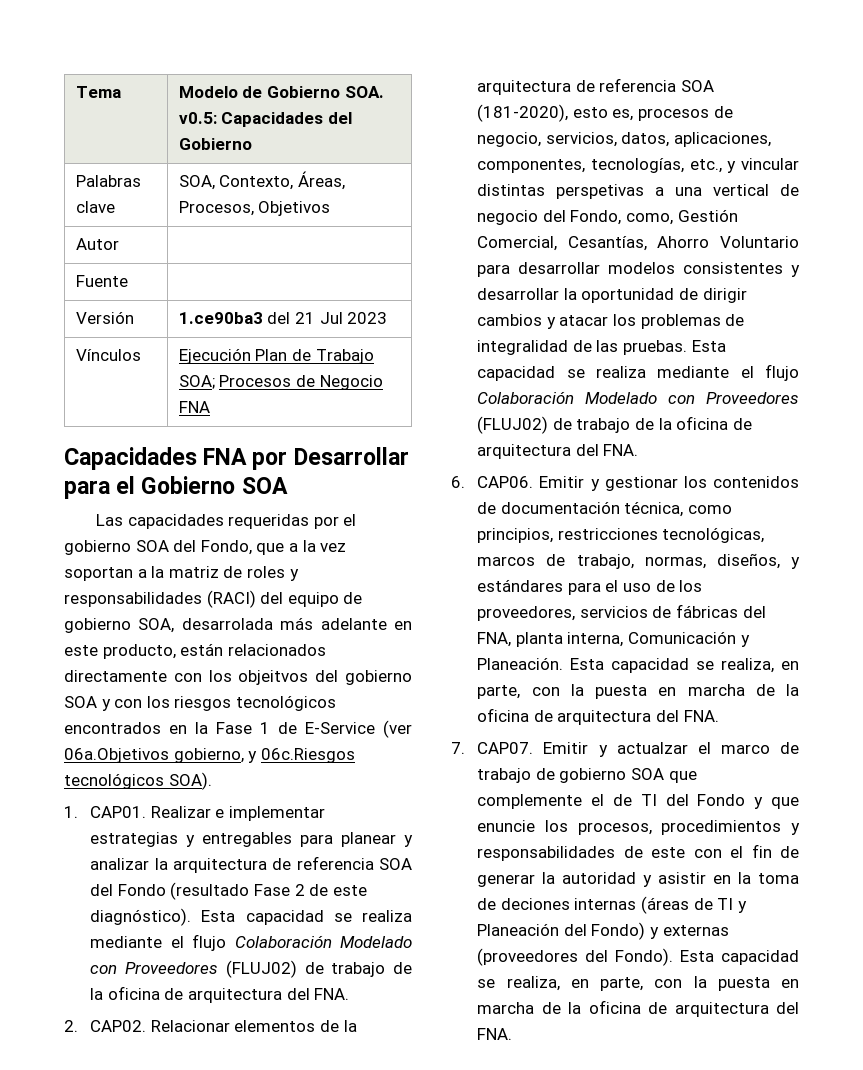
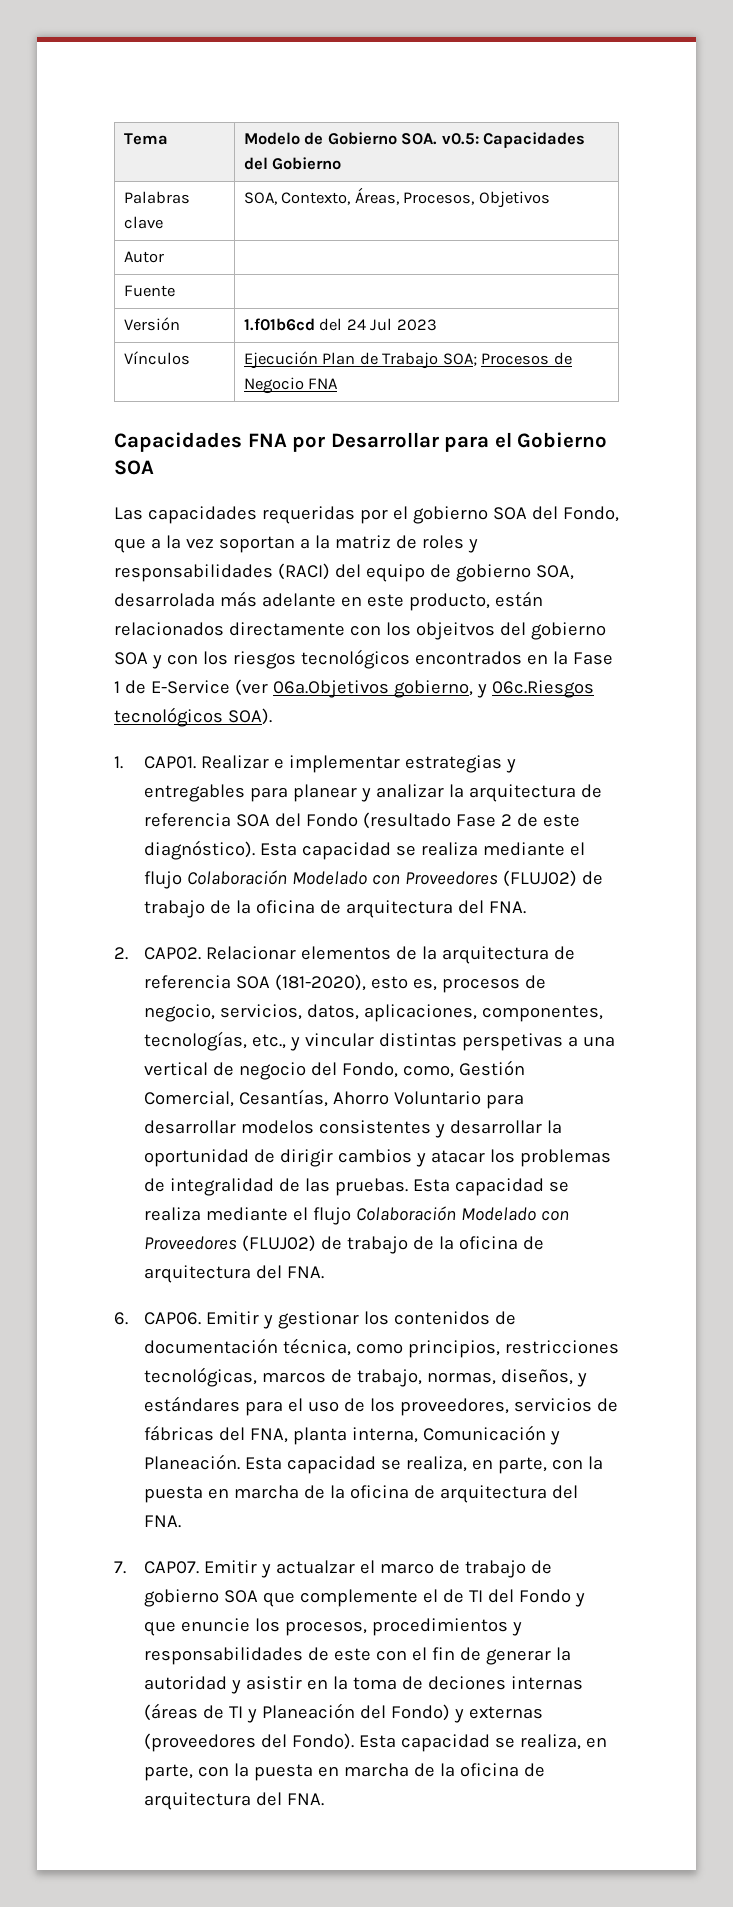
[178,312,316,324] 1.ce90ba3 del 21 -> [243,318,366,331] 1.f01b6cd del 24

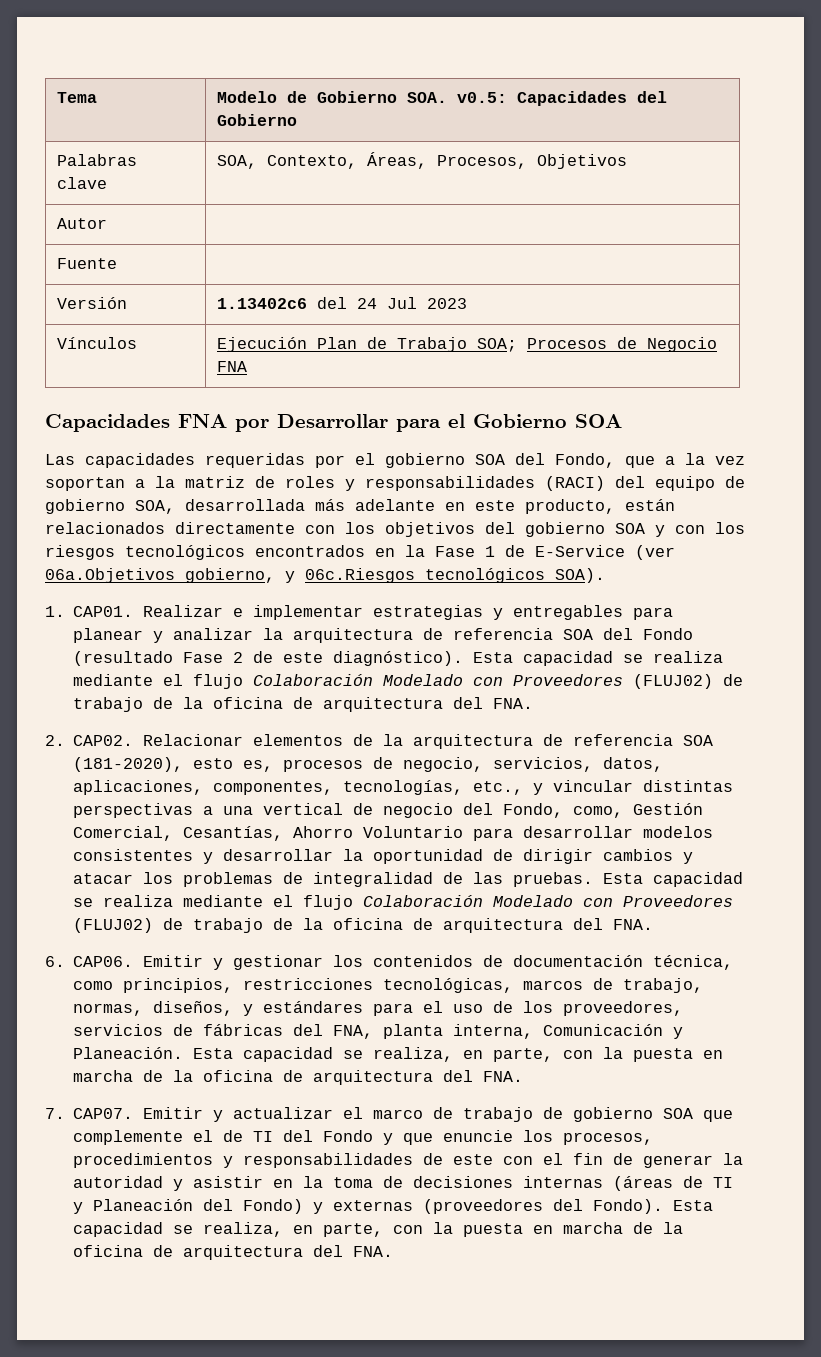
[243,318,315,331] 1.f01b6cd -> [216,298,307,309] 1.13402c6
[114,593,215,607] desarrolada -> [185,499,305,511] desarrollada
[415,622,495,640] objeitvos -> [385,522,475,537] objetivos
[461,1033,563,1051] perspetivas -> [73,803,194,818] perspectivas
[275,1560,355,1574] actualzar -> [233,1107,334,1119] actualizar
[427,1676,506,1690] deciones -> [413,1176,514,1188] decisiones

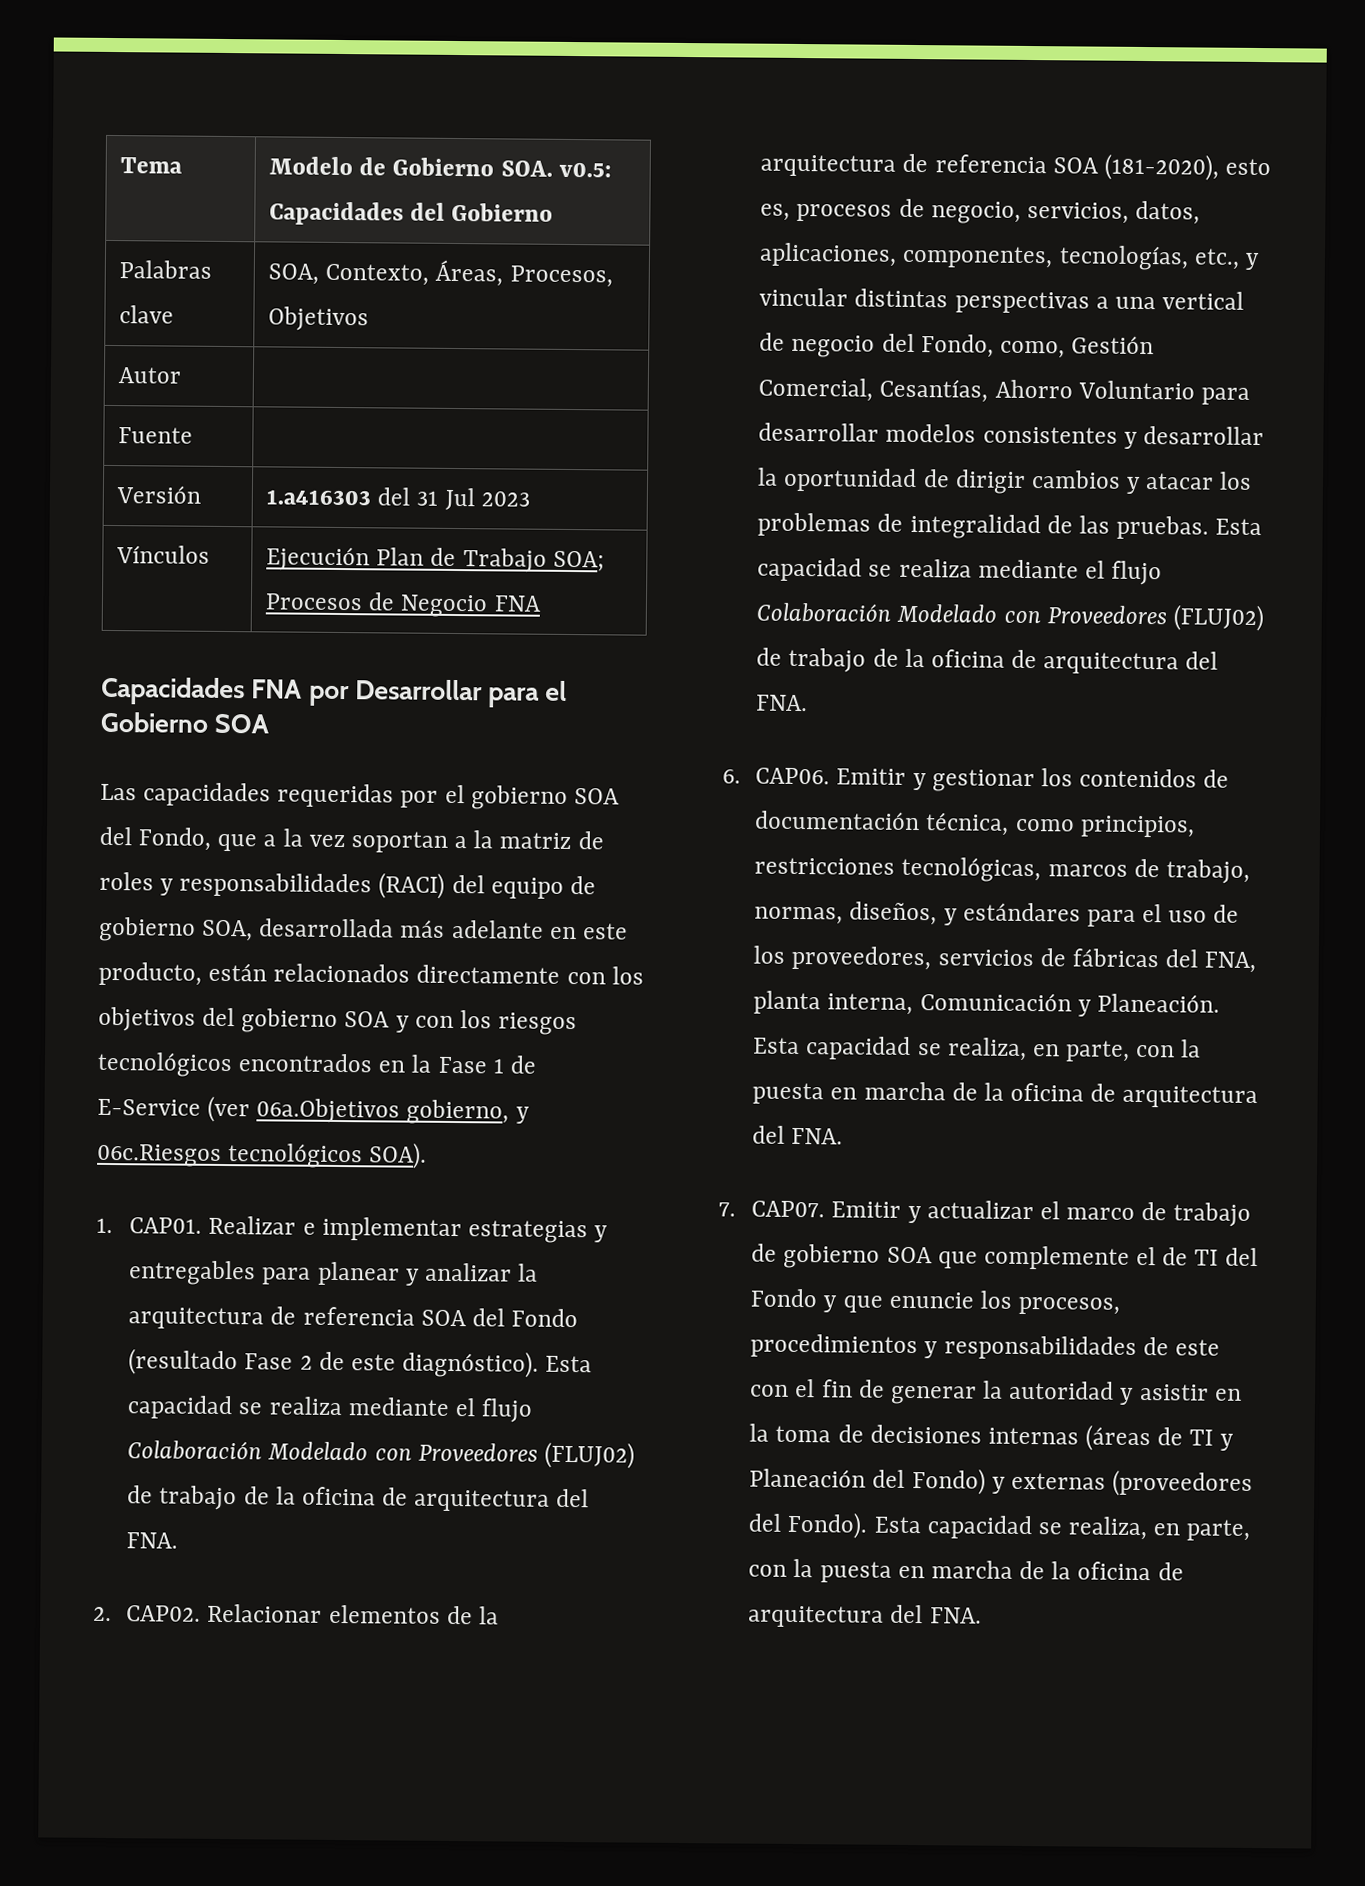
[216,297,377,309] 1.13402c6 del 24 -> [266,487,439,506] 1.a416303 del 31

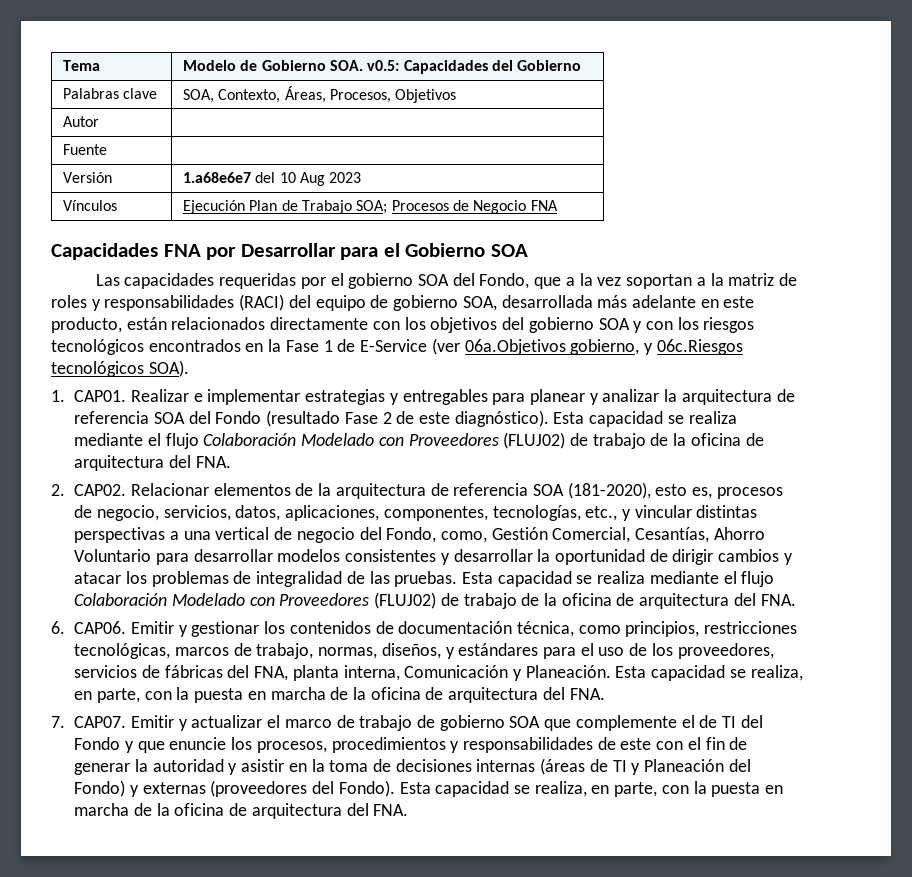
[266,487,475,511] 1.a416303 del 31 Jul -> [183,172,325,186] 1.a68e6e7 del 10 Aug

